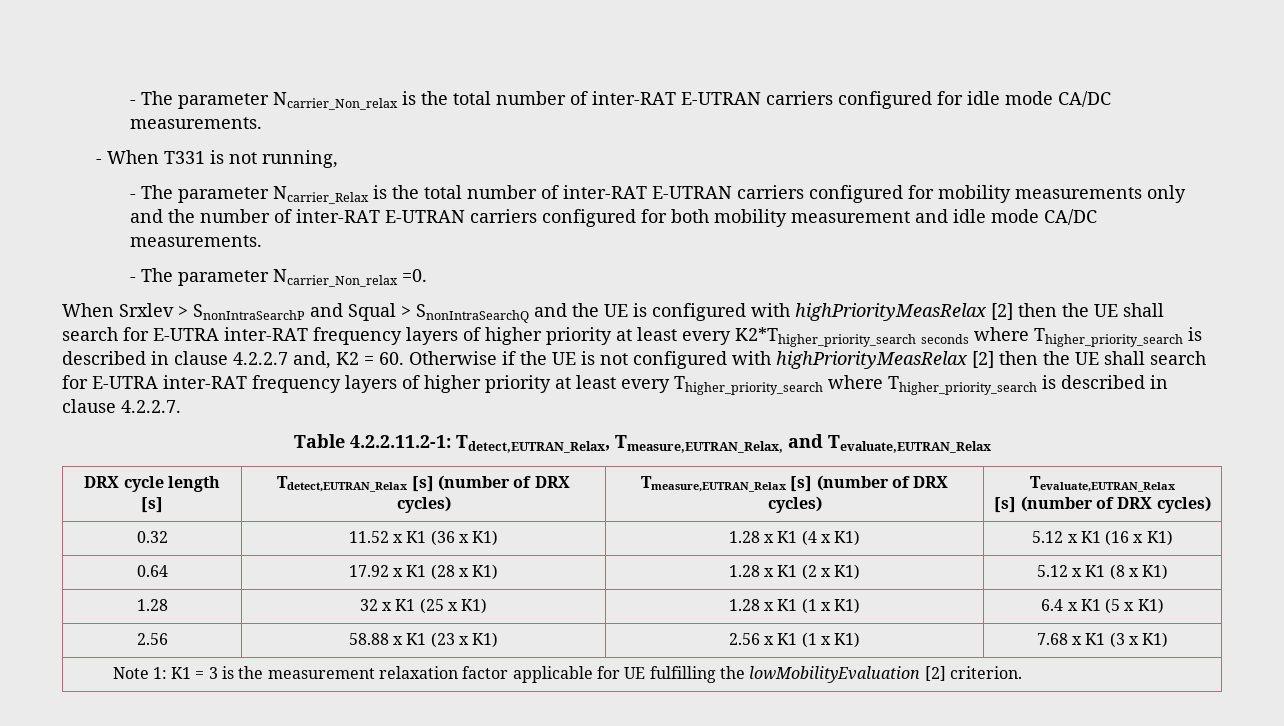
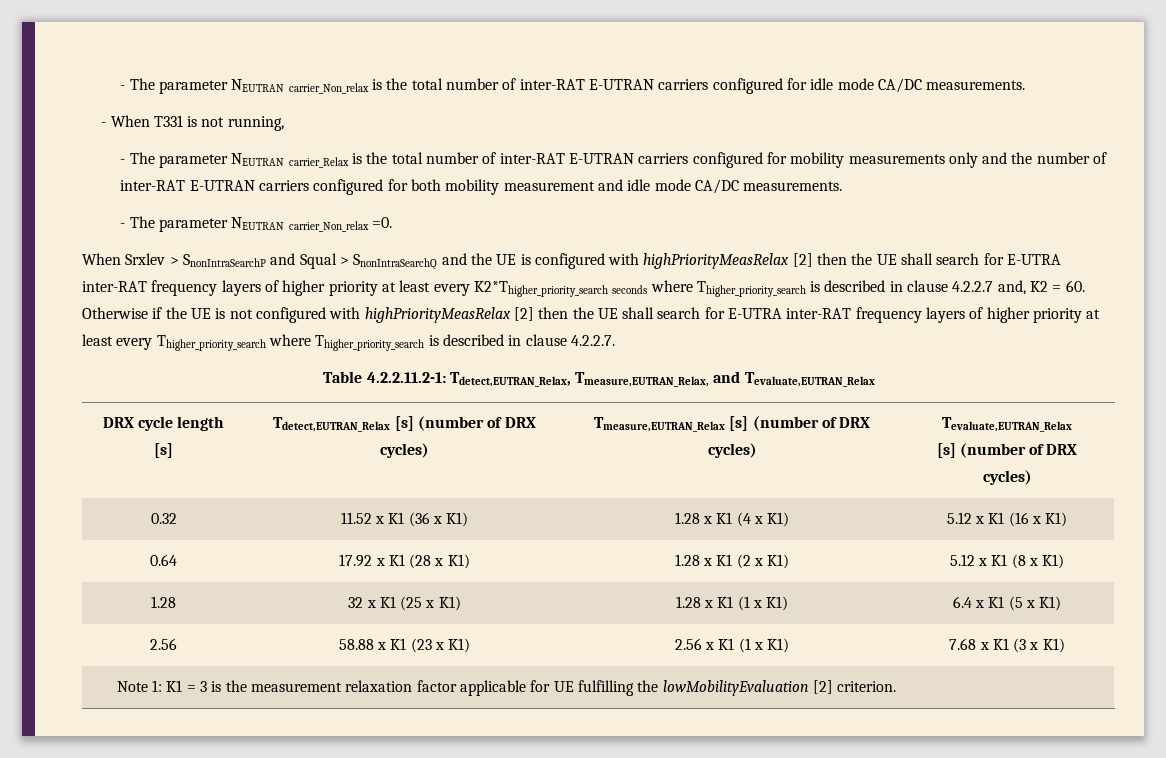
[129,91,398,110] - The parameter Ncarrier_Non_relax -> [120,78,369,94] - The parameter NEUTRAN carrier_Non_relax
[272,186,369,204] Ncarrier_Relax -> [231,153,349,168] NEUTRAN carrier_Relax
[272,269,398,287] Ncarrier_Non_relax -> [231,217,369,232] NEUTRAN carrier_Non_relax

